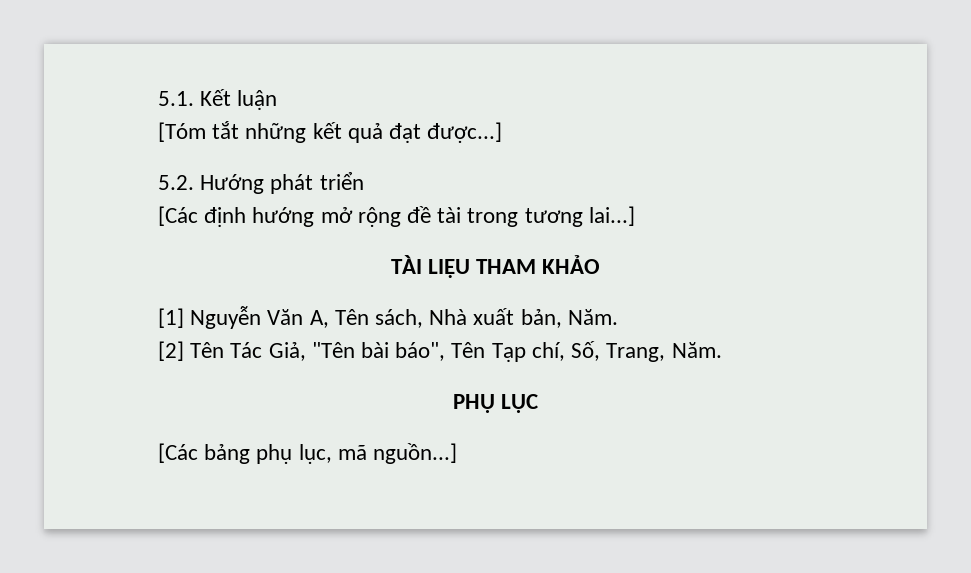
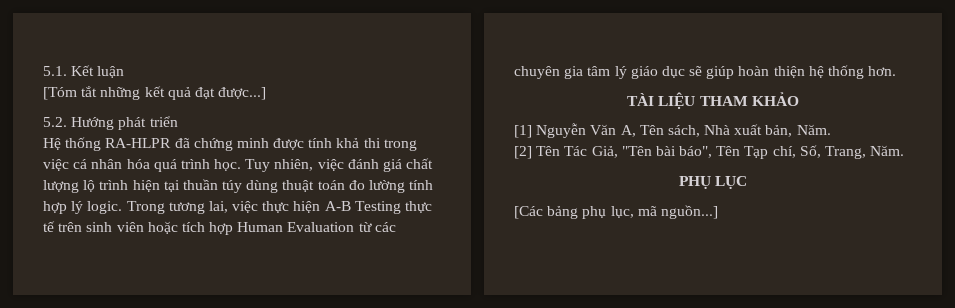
[158,206,635,227] [Các định hướng mở rộng đề tài trong tương lai...] -> [43,137,417,151] [43,158,434,172] [43,179,434,193] [43,201,433,214] [43,221,396,235] [514,65,897,79] Hệ thống RA-HLPR đã chứng minh được tính khả thi trong việc cá nhân hóa quá trình học. Tuy nhiên, việc đánh giá chất lượng lộ trình hiện tại thuần túy dùng thuật toán đo lường tính hợp lý logic. Trong tương lai, việc thực hiện A-B Testing thực tế trên sinh viên hoặc tích hợp Human Evaluation từ các chuyên gia tâm lý giáo dục sẽ giúp hoàn thiện hệ thống hơn.

